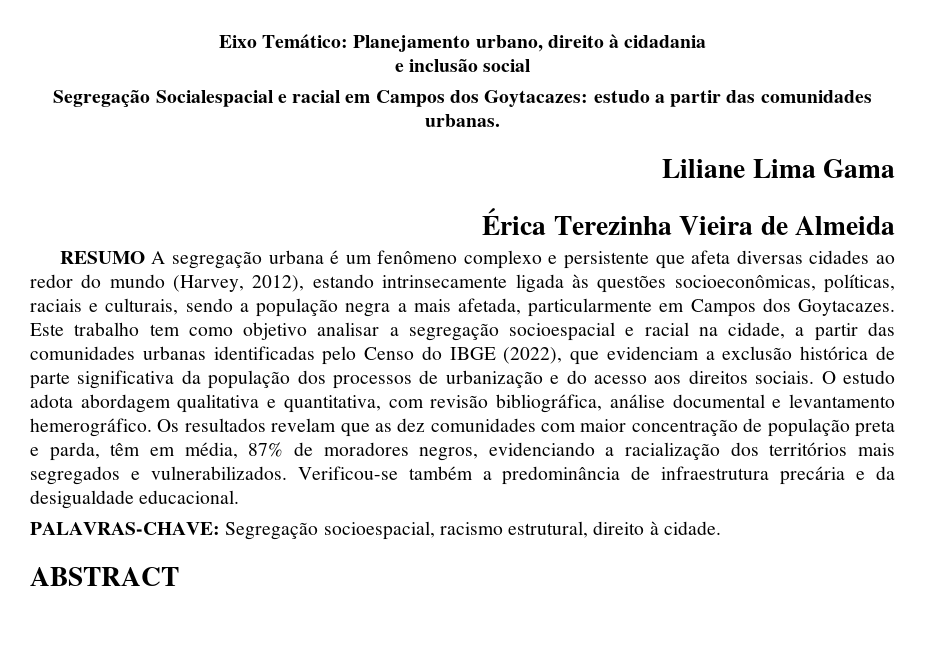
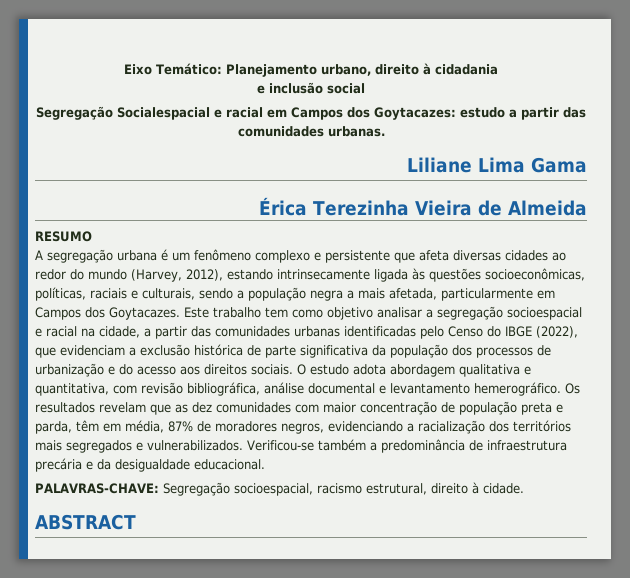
(145, 257) none -> (92, 236) //

